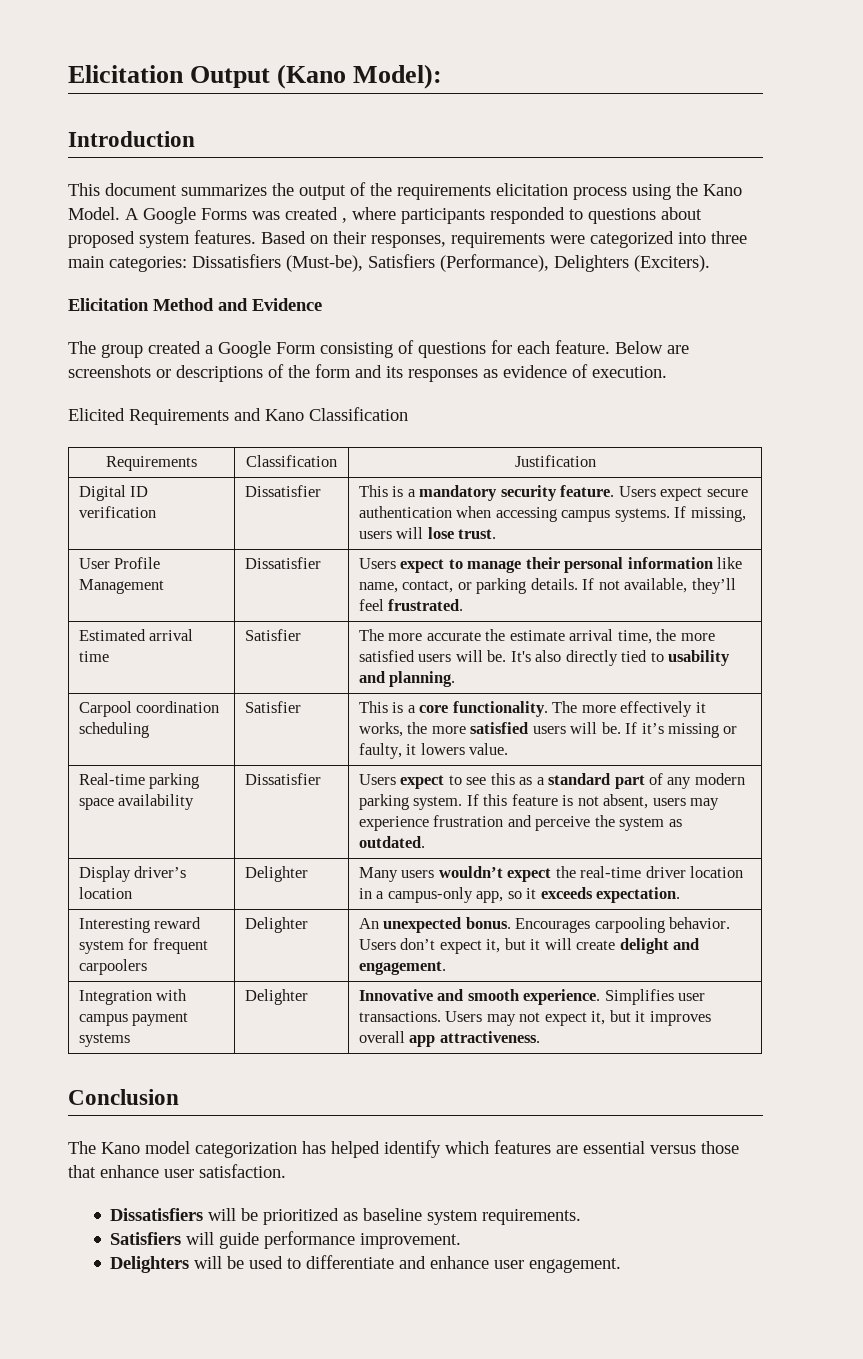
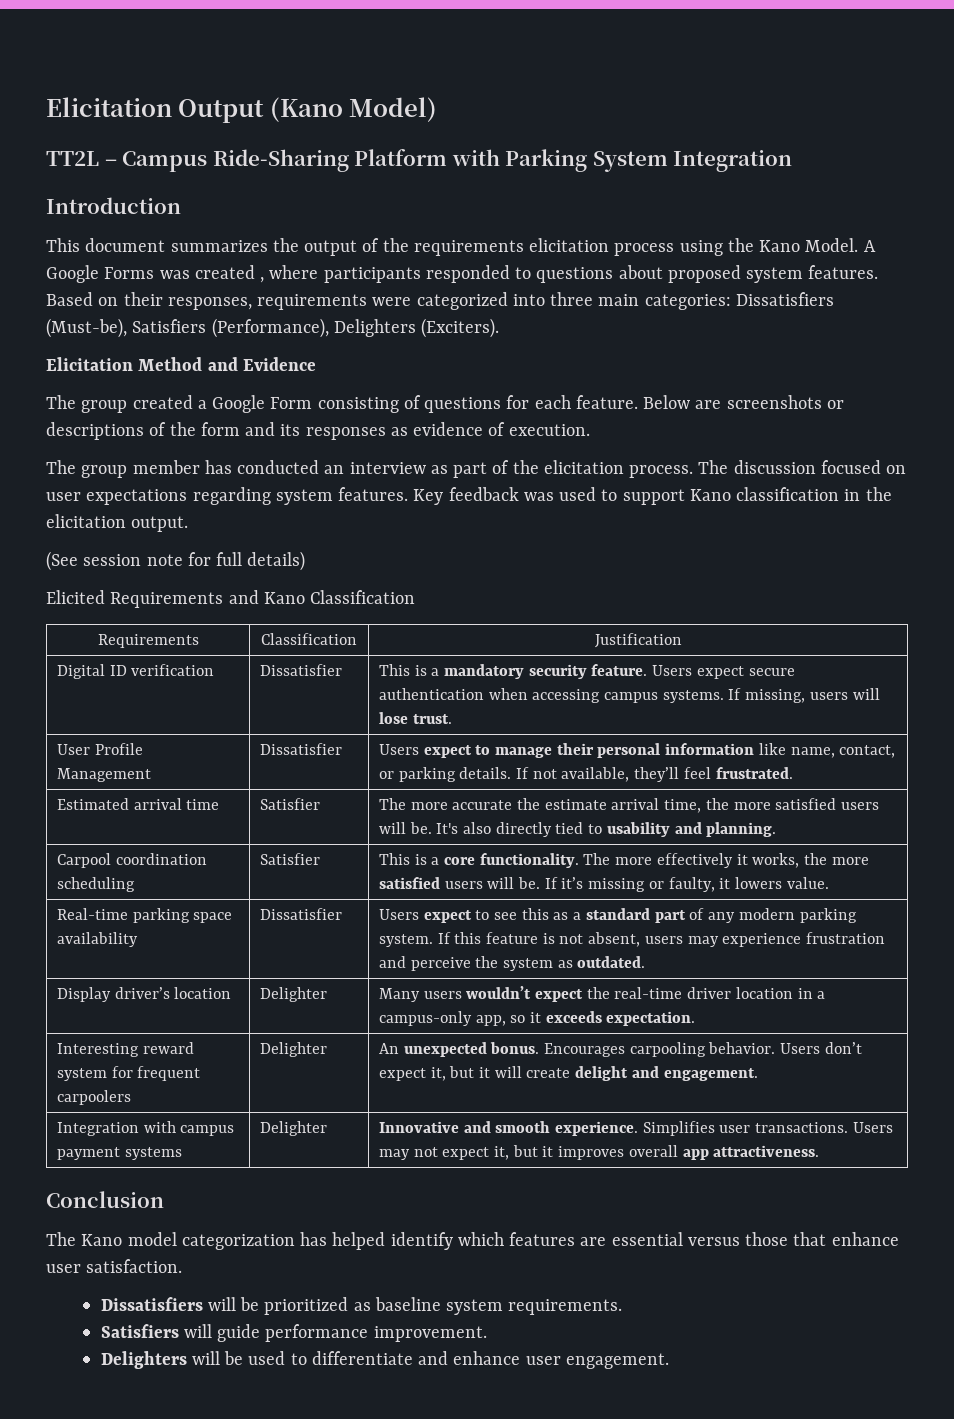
[353,64,443,89] Model): -> [349,97,438,122] [46,149,793,172] Model) // TT2L – Campus Ride-Sharing Platform with Parking System Integration
(667, 372) none -> [46,460,907,478] [46,487,892,505] [46,514,189,532] [46,551,306,571] // The group member has conducted an interview as part of the elicitation process. The discussion focused on user expectations regarding system features. Key feedback was used to support Kano classification in the elicitation output. // (See session note for full details)

